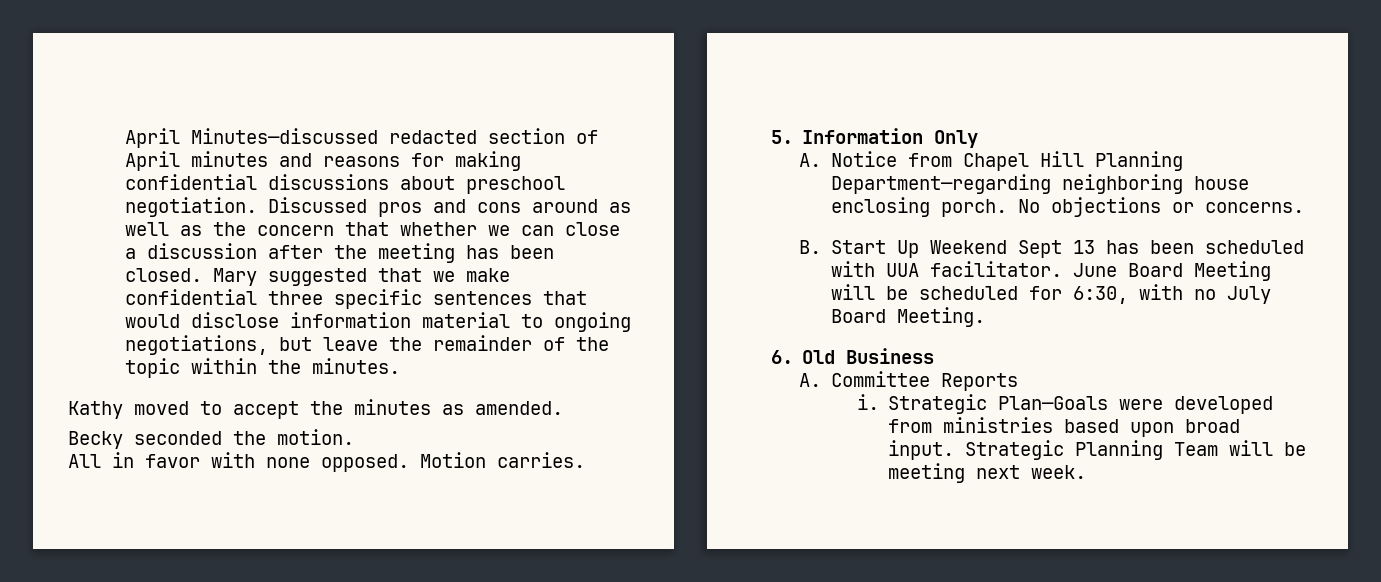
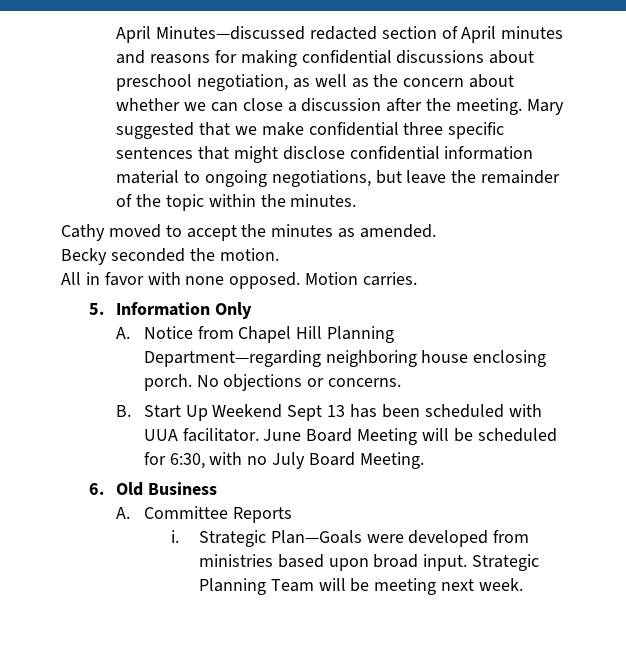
[125,197,599,217] negotiation. Discussed pros and cons around -> [197,74,289,91] negotiation,
[345,222,390,236] that -> [469,74,515,88] about
[378,243,555,263] [125,268,203,282] meeting has been closed. -> [456,98,523,115] meeting.
[125,312,280,328] would disclose -> [233,146,440,163] might disclose confidential
[68,401,123,419] Kathy -> [61,224,105,241] Cathy

